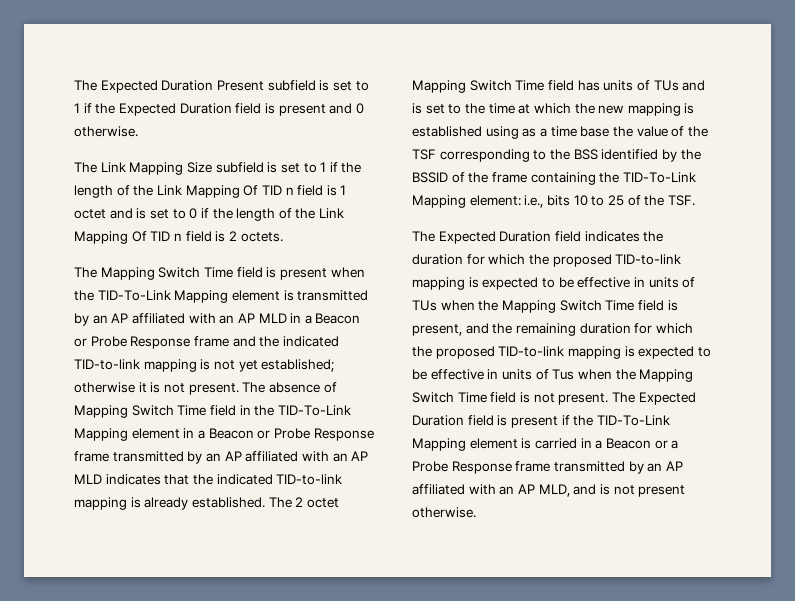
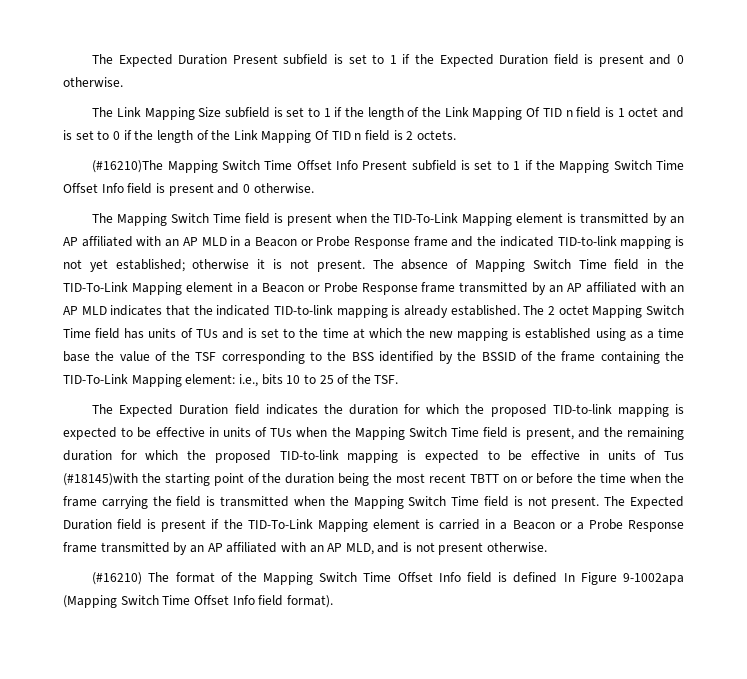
(283, 237) none -> [92,160,684,173] [63,183,314,196] // (#16210)The Mapping Switch Time Offset Info Present subfield is set to 1 if the Mapping Switch Time Offset Info field is present and 0 otherwise.
(575, 374) none -> [63,473,685,486] [63,496,290,509] (#18145)with the starting point of the duration being the most recent TBTT on or before the time when the frame carrying the field is transmitted
(476, 512) none -> [92,572,684,585] [63,595,333,608] // (#16210) The format of the Mapping Switch Time Offset Info field is defined In Figure 9-1002apa (Mapping Switch Time Offset Info field format).

